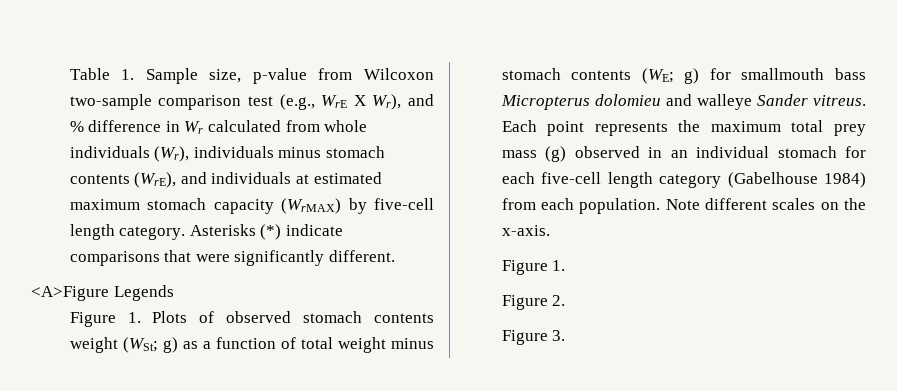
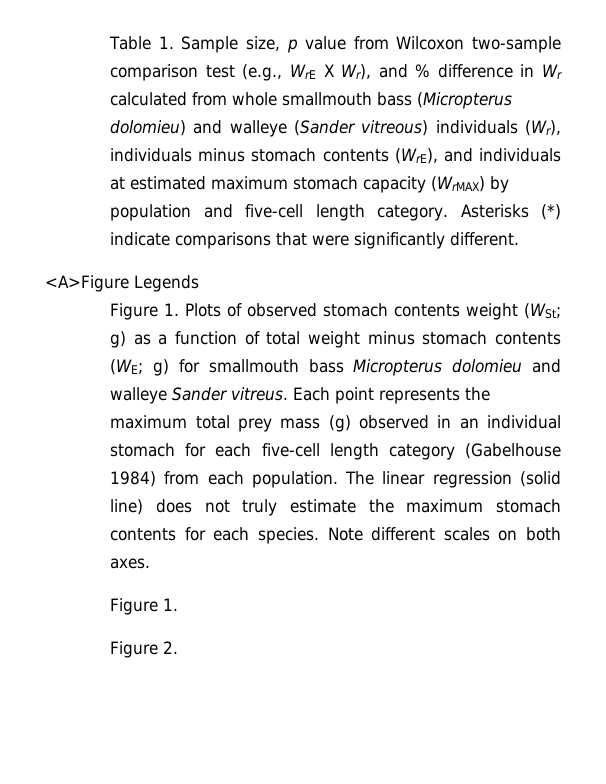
[252,68,307,84] p-value -> [286,36,347,53] p value
(368, 126) none -> [282,92,513,109] [110,120,429,137] smallmouth bass (Micropterus dolomieu) and walleye (Sander vitreous)
(367, 206) none -> [110,204,233,221] population and
(661, 206) none -> [345,471,561,488] [110,499,561,516] [110,527,319,544] The linear regression (solid line) does not truly estimate the maximum stomach contents for each species.
[844,198,866,210] [501,225,550,236] the x-axis. -> [525,527,561,541] [110,558,151,569] both axes.
[501,330,566,345] // Figure 3. -> (179, 647) none

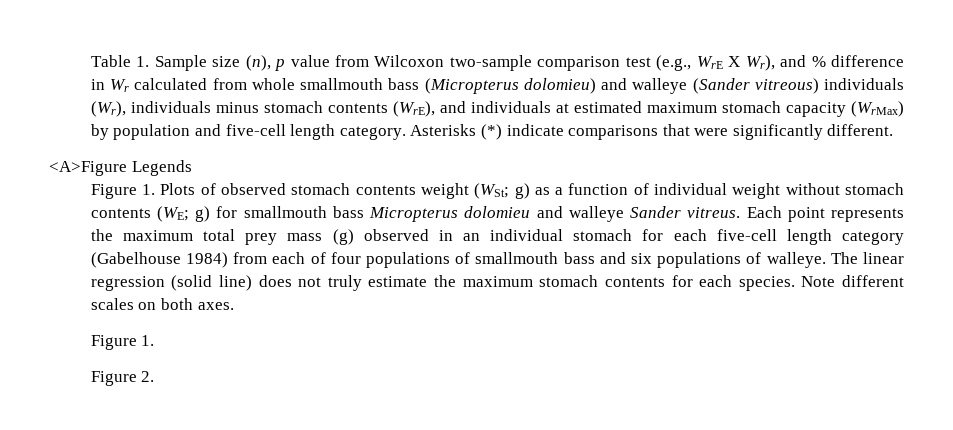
[245,36,280,51] size, -> [212,55,271,71] size (n),
[431,176,486,192] (WrMAX) -> [850,101,904,117] (WrMax)
[266,331,415,348] total weight minus -> [654,183,840,199] individual weight without
[251,471,338,488] population. -> [310,252,826,268] of four populations of smallmouth bass and six populations of walleye.

